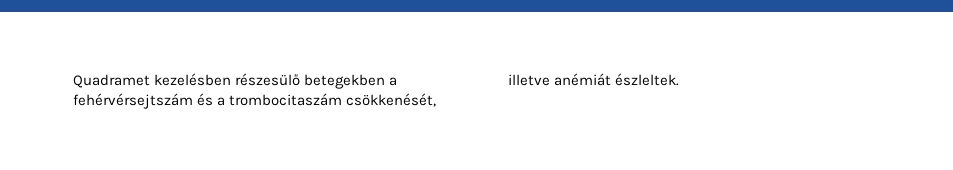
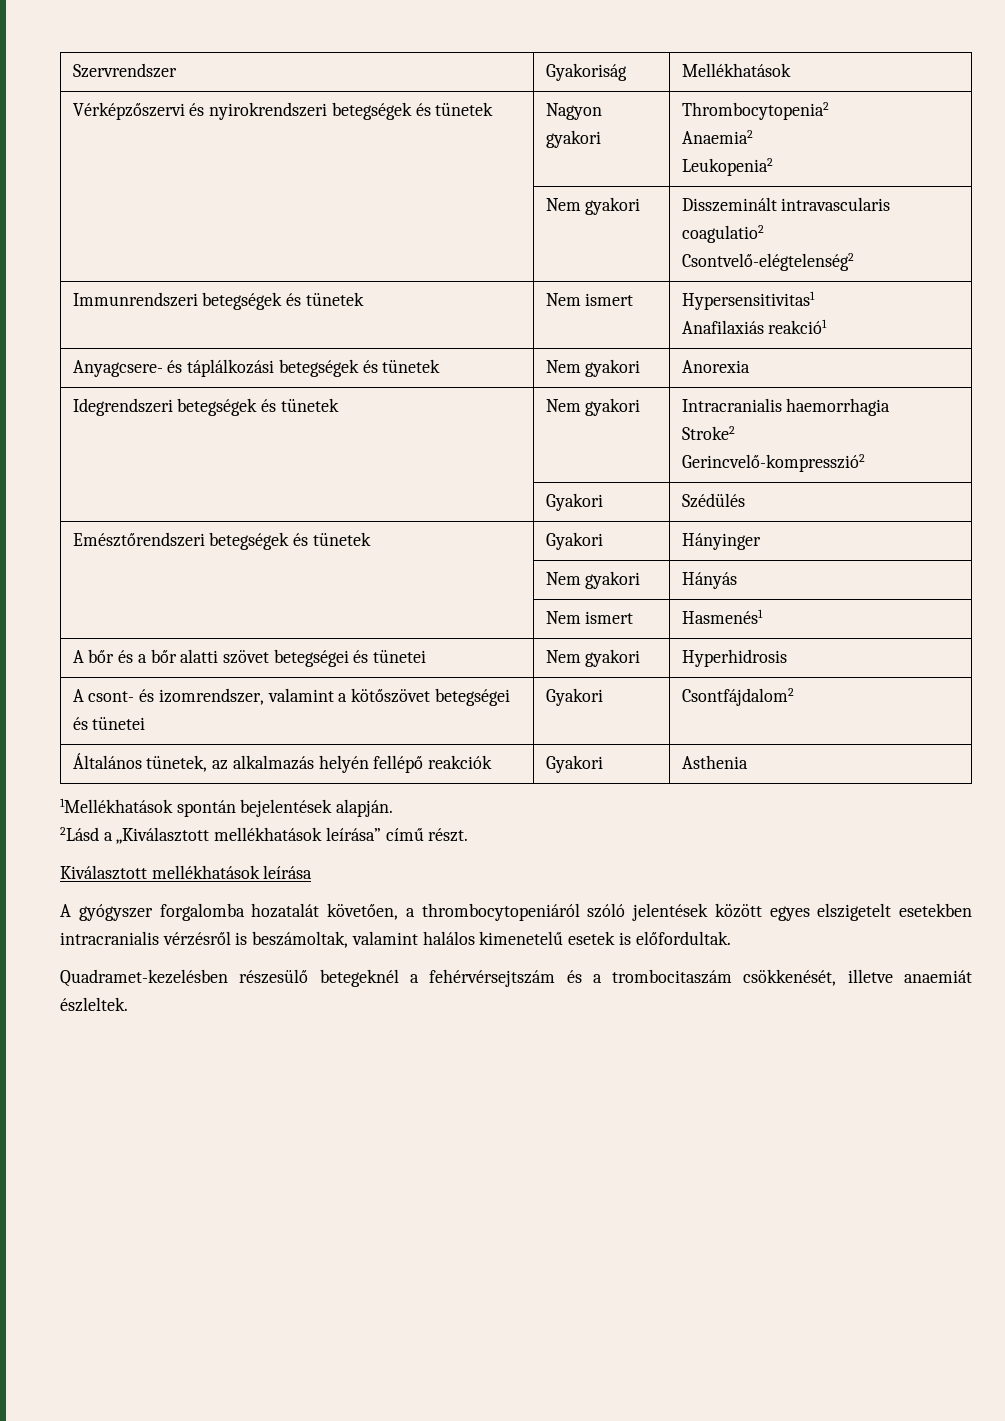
[73,73,386,89] Quadramet kezelésben részesülő betegekben -> [72,63,177,78] [545,63,627,81] [681,63,791,77] [72,102,494,120] [545,103,602,120] [545,130,601,148] [681,102,829,120] [681,130,753,144] [681,158,773,176] [545,197,641,215] [681,197,891,212] [681,225,764,243] [681,253,854,271] [72,292,364,310] [545,293,634,306] [681,291,815,310] [681,319,828,334] [72,359,441,377] [545,359,641,377] [681,360,750,373] [72,398,339,416] [545,398,641,416] [681,398,891,416] [681,426,735,440] [681,454,865,472] [545,493,603,511] [681,493,745,508] [72,532,371,550] [545,532,603,550] [681,533,761,550] [545,571,641,589] [681,572,737,589] [545,611,634,624] [681,609,763,624] [72,649,427,667] [545,649,641,667] [681,649,787,667] [72,688,510,706] [72,717,146,730] [545,688,603,706] [681,688,794,706] [72,753,493,773] [545,755,603,773] [681,755,748,769] [60,798,394,817] [60,827,469,844] [60,865,313,880] [60,903,972,921] [60,931,731,948] [60,969,399,987] Szervrendszer | Gyakoriság | Mellékhatások // Vérképzőszervi és nyirokrendszeri betegségek és tünetek | Nagyon gyakori | Thrombocytopenia2 // Anaemia2 // Leukopenia2 // | Nem gyakori | Disszeminált intravascularis coagulatio2 // Csontvelő-elégtelenség2 // Immunrendszeri betegségek és tünetek | Nem ismert | Hypersensitivitas1 // Anafilaxiás reakció1 // Anyagcsere- és táplálkozási betegségek és tünetek | Nem gyakori | Anorexia // Idegrendszeri betegségek és tünetek | Nem gyakori | Intracranialis haemorrhagia // Stroke2 // Gerincvelő-kompresszió2 // | Gyakori | Szédülés // Emésztőrendszeri betegségek és tünetek | Gyakori | Hányinger // | Nem gyakori | Hányás // | Nem ismert | Hasmenés1 // A bőr és a bőr alatti szövet betegségei és tünetei | Nem gyakori | Hyperhidrosis // A csont- és izomrendszer, valamint a kötőszövet betegségei és tünetei | Gyakori | Csontfájdalom2 // Általános tünetek, az alkalmazás helyén fellépő reakciók | Gyakori | Asthenia // 1Mellékhatások spontán bejelentések alapján. // 2Lásd a „Kiválasztott mellékhatások leírása” című részt. // Kiválasztott mellékhatások leírása // A gyógyszer forgalomba hozatalát követően, a thrombocytopeniáról szóló jelentések között egyes elszigetelt esetekben intracranialis vérzésről is beszámoltak, valamint halálos kimenetelű esetek is előfordultak. // Quadramet-kezelésben részesülő betegeknél
[554,73,612,86] anémiát -> [903,970,972,983] anaemiát

